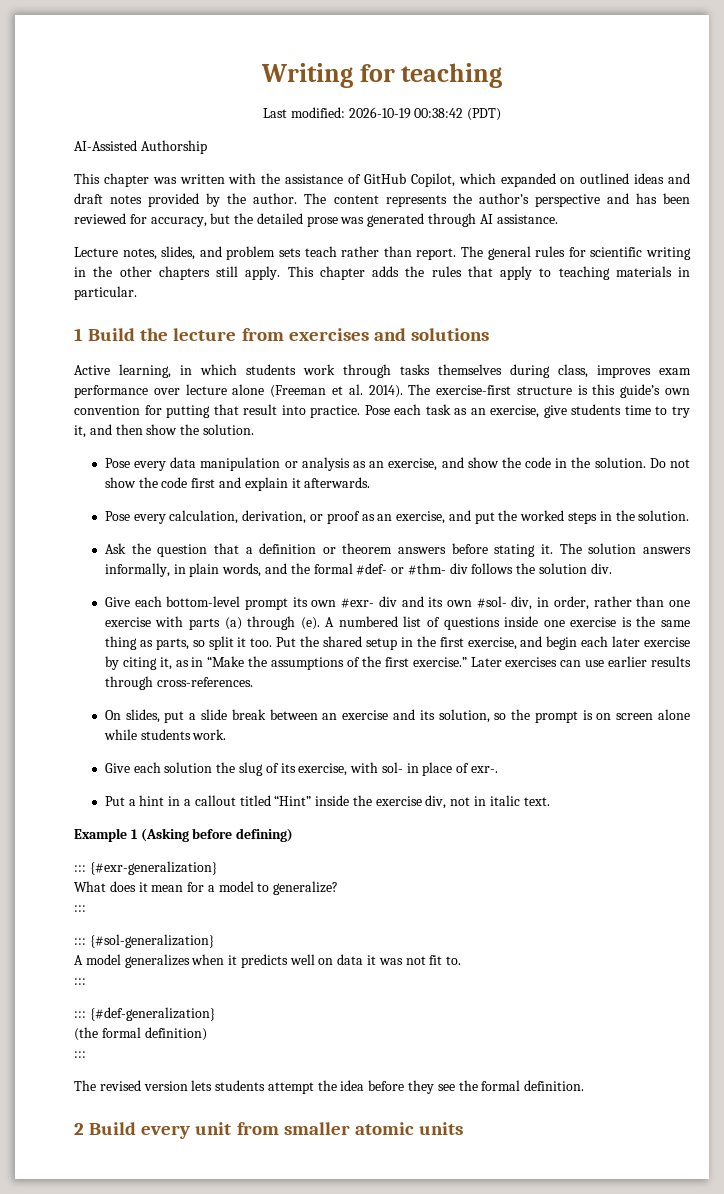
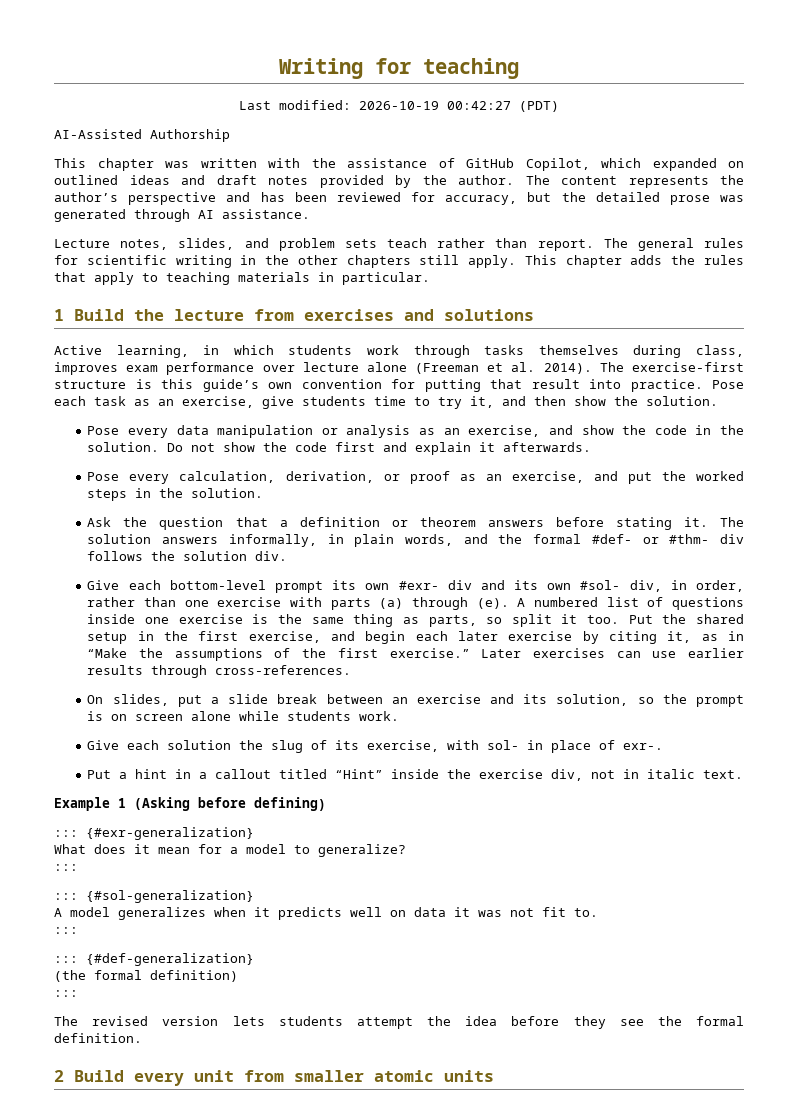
[414,108,464,118] 00:38:42 -> [447,101,511,110] 00:42:27

